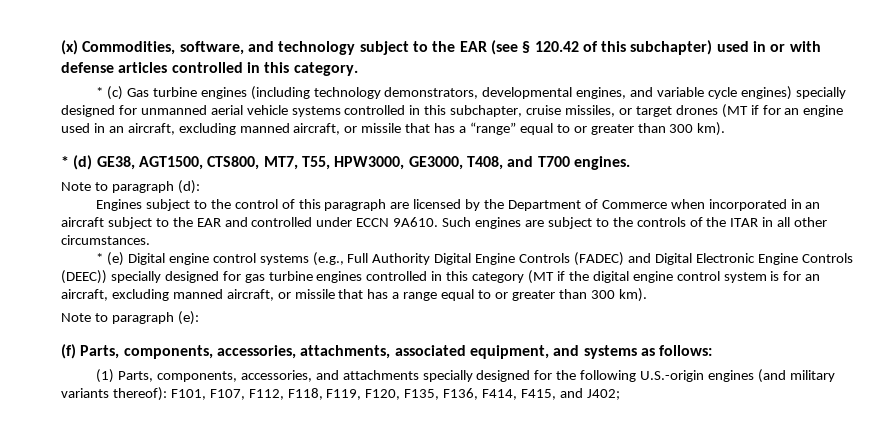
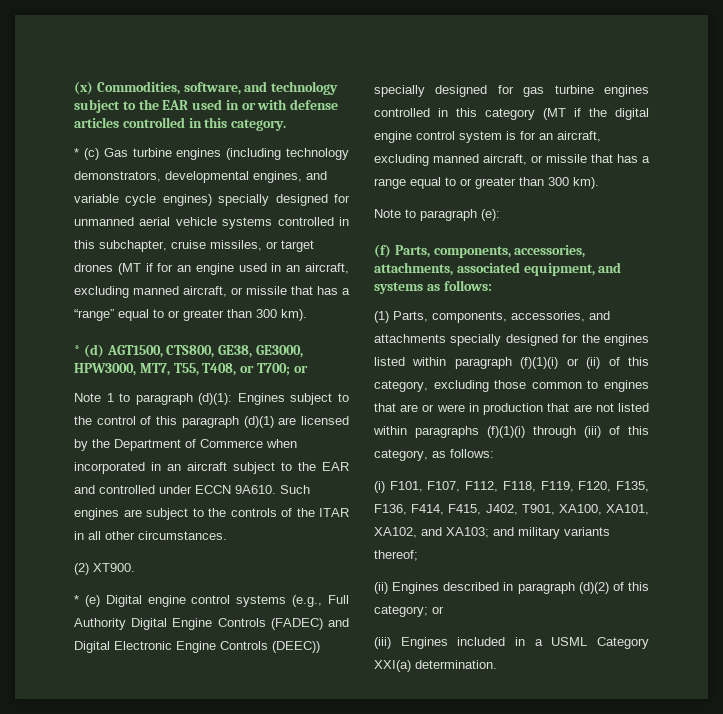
[490,40,713,55] (see § 120.42 of this subchapter) -> (189, 105) none
[96,156,135,170] GE38, -> (104, 351) none
[263,156,630,170] [61,180,200,194] MT7, T55, HPW3000, GE3000, T408, and T700 engines. // Note to paragraph (d): // -> [218,345,303,358] [74,363,308,376] [74,393,233,405] GE38, GE3000, HPW3000, MT7, T55, T408, or T700; or // Note 1 to paragraph (d)(1):
(387, 205) none -> [243,416,274,428] (d)(1)
(150, 240) none -> [74,563,135,575] // (2) XT900.
[580,369,835,383] [61,387,167,401] following U.S.-origin engines (and military variants thereof): -> [604,334,649,346] [374,357,649,369] [374,380,649,392] [374,403,649,415] [373,426,649,438] [374,449,494,461] [374,481,385,493] engines listed within paragraph (f)(1)(i) or (ii) of this category, excluding those common to engines that are or were in production that are not listed within paragraphs (f)(1)(i) through (iii) of this category, as follows: // (i)
[559,388,620,400] and J402; -> [485,504,649,515] [374,527,610,539] [374,550,418,561] [374,582,649,594] [374,605,444,617] [374,637,649,649] [374,660,497,672] J402, T901, XA100, XA101, XA102, and XA103; and military variants thereof; // (ii) Engines described in paragraph (d)(2) of this category; or // (iii) Engines included in a USML Category XXI(a) determination.

